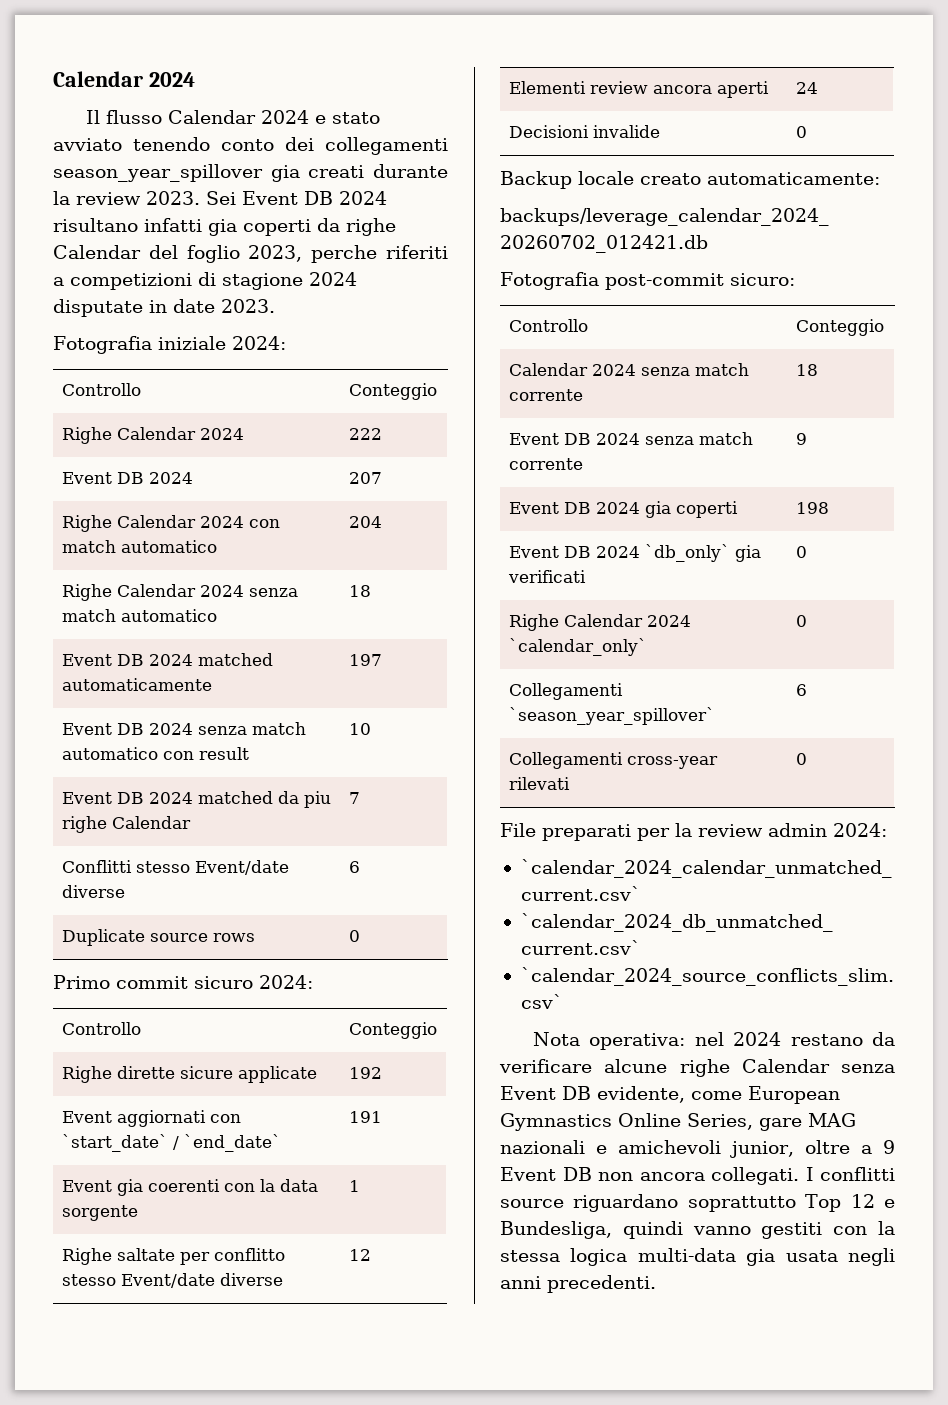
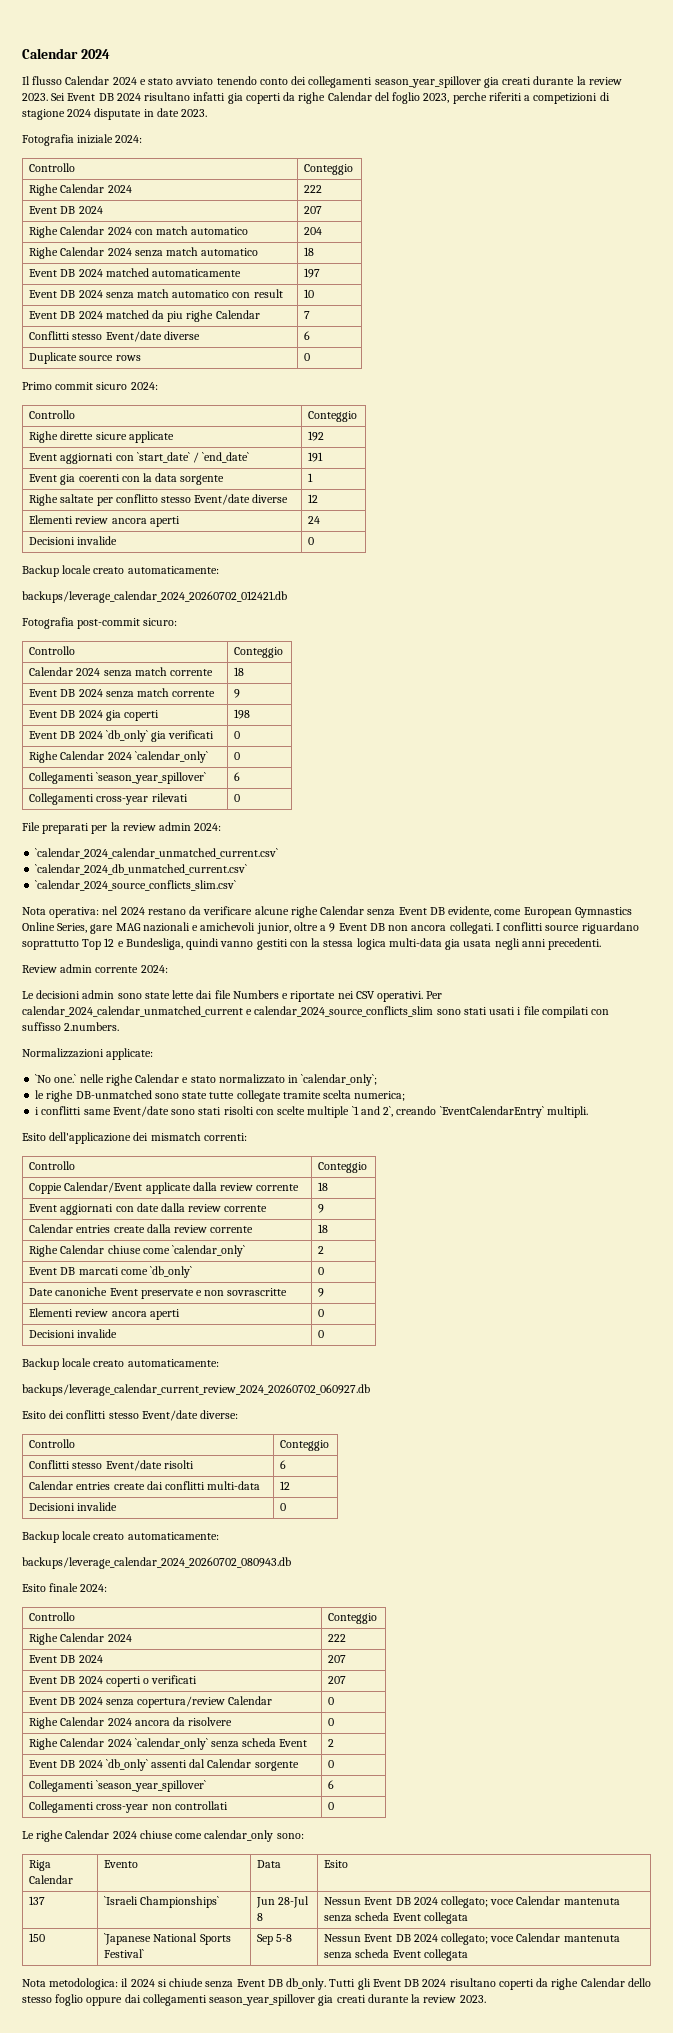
(656, 1284) none -> [22,964,168,973] [22,990,443,1002] [22,1006,610,1018] [22,1022,120,1031] [22,1048,154,1060] [35,1074,378,1086] [35,1090,406,1102] [35,1106,588,1118] [22,1132,247,1144] [29,1161,76,1170] [318,1162,368,1173] [29,1182,300,1194] [318,1182,329,1191] [29,1203,268,1215] [318,1204,325,1213] [29,1224,254,1233] [318,1224,329,1233] [29,1245,246,1257] [318,1246,325,1254] [29,1266,193,1278] [318,1267,325,1275] [29,1287,288,1299] [318,1288,325,1297] [29,1308,180,1320] [318,1309,325,1317] [29,1329,118,1338] [318,1330,325,1338] [22,1358,219,1370] [22,1384,370,1396] [22,1410,239,1421] [29,1439,76,1448] [280,1440,330,1451] [29,1460,194,1471] [280,1460,287,1469] [29,1481,261,1490] [280,1481,291,1490] [29,1502,118,1511] [280,1503,287,1511] [22,1531,219,1543] [22,1557,291,1569] [22,1583,108,1592] [29,1612,76,1621] [328,1613,378,1624] [29,1633,132,1645] [328,1634,347,1642] [29,1655,103,1663] [328,1655,347,1663] [29,1675,198,1687] [328,1676,347,1684] [29,1696,273,1708] [328,1697,335,1705] [29,1717,233,1729] [328,1718,335,1726] [29,1738,308,1750] [328,1739,335,1747] [29,1759,299,1771] [328,1760,335,1768] [29,1780,207,1792] [328,1780,335,1789] [29,1801,228,1813] [328,1802,335,1810] [22,1830,304,1842] [29,1860,52,1871] [29,1875,74,1884] [104,1860,139,1868] [257,1860,282,1868] [324,1860,349,1868] [29,1896,46,1905] [104,1896,220,1908] [256,1896,310,1908] [257,1913,264,1921] [324,1896,620,1908] [324,1912,468,1924] [29,1933,46,1942] [104,1933,231,1945] [104,1949,145,1958] [257,1934,293,1945] [324,1933,620,1945] [324,1949,468,1961] [22,1978,651,1990] [22,1994,486,2006] // Review admin corrente 2024: // Le decisioni admin sono state lette dai file Numbers e riportate nei CSV operativi. Per calendar_2024_calendar_unmatched_current e calendar_2024_source_conflicts_slim sono stati usati i file compilati con suffisso 2.numbers. // Normalizzazioni applicate: // `No one.` nelle righe Calendar e stato normalizzato in `calendar_only`; // le righe DB-unmatched sono state tutte collegate tramite scelta numerica; // i conflitti same Event/date sono stati risolti con scelte multiple `1 and 2`, creando `EventCalendarEntry` multipli. // Esito dell'applicazione dei mismatch correnti: // Controllo | Conteggio // Coppie Calendar/Event applicate dalla review corrente | 18 // Event aggiornati con date dalla review corrente | 9 // Calendar entries create dalla review corrente | 18 // Righe Calendar chiuse come `calendar_only` | 2 // Event DB marcati come `db_only` | 0 // Date canoniche Event preservate e non sovrascritte | 9 // Elementi review ancora aperti | 0 // Decisioni invalide | 0 // Backup locale creato automaticamente: // backups/leverage_calendar_current_review_2024_20260702_060927.db // Esito dei conflitti stesso Event/date diverse: // Controllo | Conteggio // Conflitti stesso Event/date risolti | 6 // Calendar entries create dai conflitti multi-data | 12 // Decisioni invalide | 0 // Backup locale creato automaticamente: // backups/leverage_calendar_2024_20260702_080943.db // Esito finale 2024: // Controllo | Conteggio // Righe Calendar 2024 | 222 // Event DB 2024 | 207 // Event DB 2024 coperti o verificati | 207 // Event DB 2024 senza copertura/review Calendar | 0 // Righe Calendar 2024 ancora da risolvere | 0 // Righe Calendar 2024 `calendar_only` senza scheda Event | 2 // Event DB 2024 `db_only` assenti dal Calendar sorgente | 0 // Collegamenti `season_year_spillover` | 6 // Collegamenti cross-year non controllati | 0 // Le righe Calendar 2024 chiuse come calendar_only sono: // Riga Calendar | Evento | Data | Esito // 137 | `Israeli Championships` | Jun 28-Jul 8 | Nessun Event DB 2024 collegato; voce Calendar mantenuta senza scheda Event collegata // 150 | `Japanese National Sports Festival` | Sep 5-8 | Nessun Event DB 2024 collegato; voce Calendar mantenuta senza scheda Event collegata // Nota metodologica: il 2024 si chiude senza Event DB db_only. Tutti gli Event DB 2024 risultano coperti da righe Calendar dello stesso foglio oppure dai collegamenti season_year_spillover gia creati durante la review 2023.

